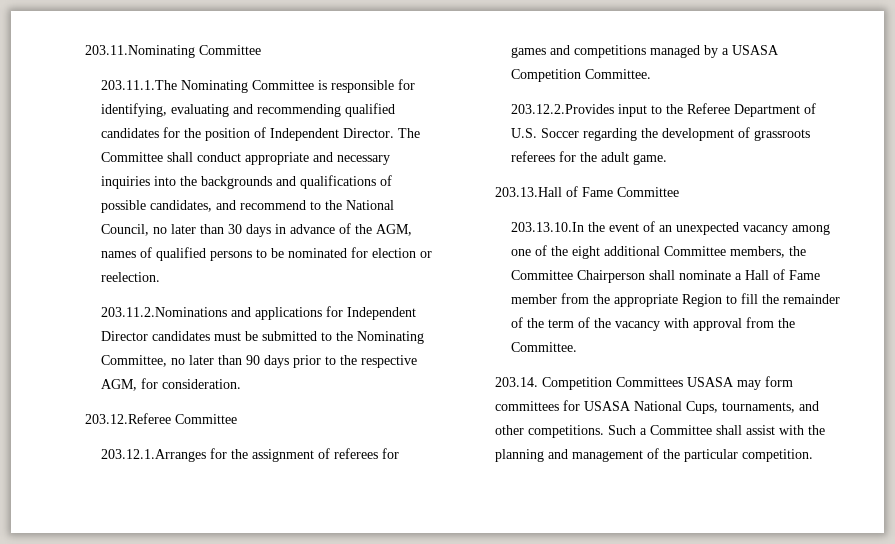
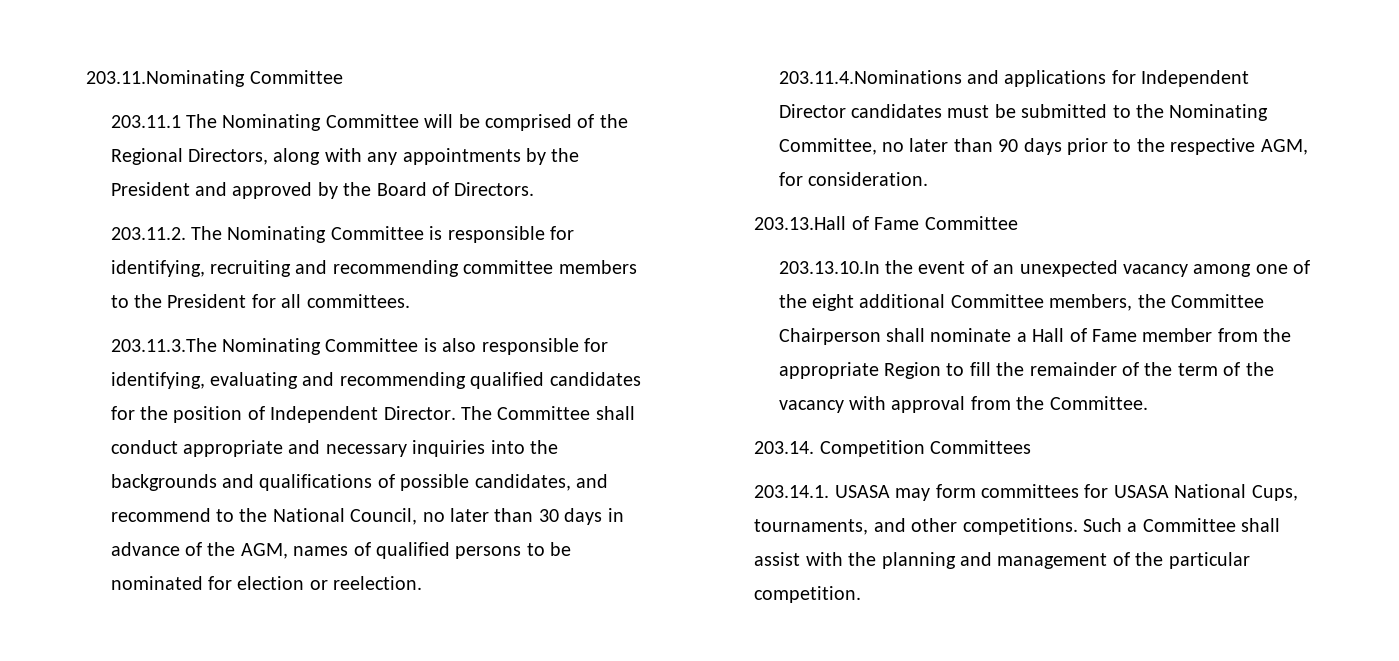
[100,80,177,90] 203.11.1.The -> [110,114,628,131] [110,148,580,165] [110,182,535,199] [110,226,223,240] 203.11.1 The Nominating Committee will be comprised of the Regional Directors, along with any appointments by the President and approved by the Board of Directors. // 203.11.2. The
(167, 110) none -> [210,260,637,277] [110,294,410,308] [110,338,609,355] [110,372,205,389] recruiting and recommending committee members to the President for all committees. // 203.11.3.The Nominating Committee is also responsible for identifying,
[100,307,227,317] 203.11.2.Nominations -> [778,70,962,84] 203.11.4.Nominations
[84,413,237,424] [100,448,399,462] [510,45,779,58] [510,69,651,82] [510,103,816,117] [510,127,810,141] [510,151,667,165] // 203.12.Referee Committee // 203.12.1.Arranges for the assignment of referees for games and competitions managed by a USASA Competition Committee. // 203.12.2.Provides input to the Referee Department of U.S. Soccer regarding the development of grassroots referees for the adult game. -> (929, 179) none
(683, 382) none -> [754,485,830,498] // 203.14.1.

